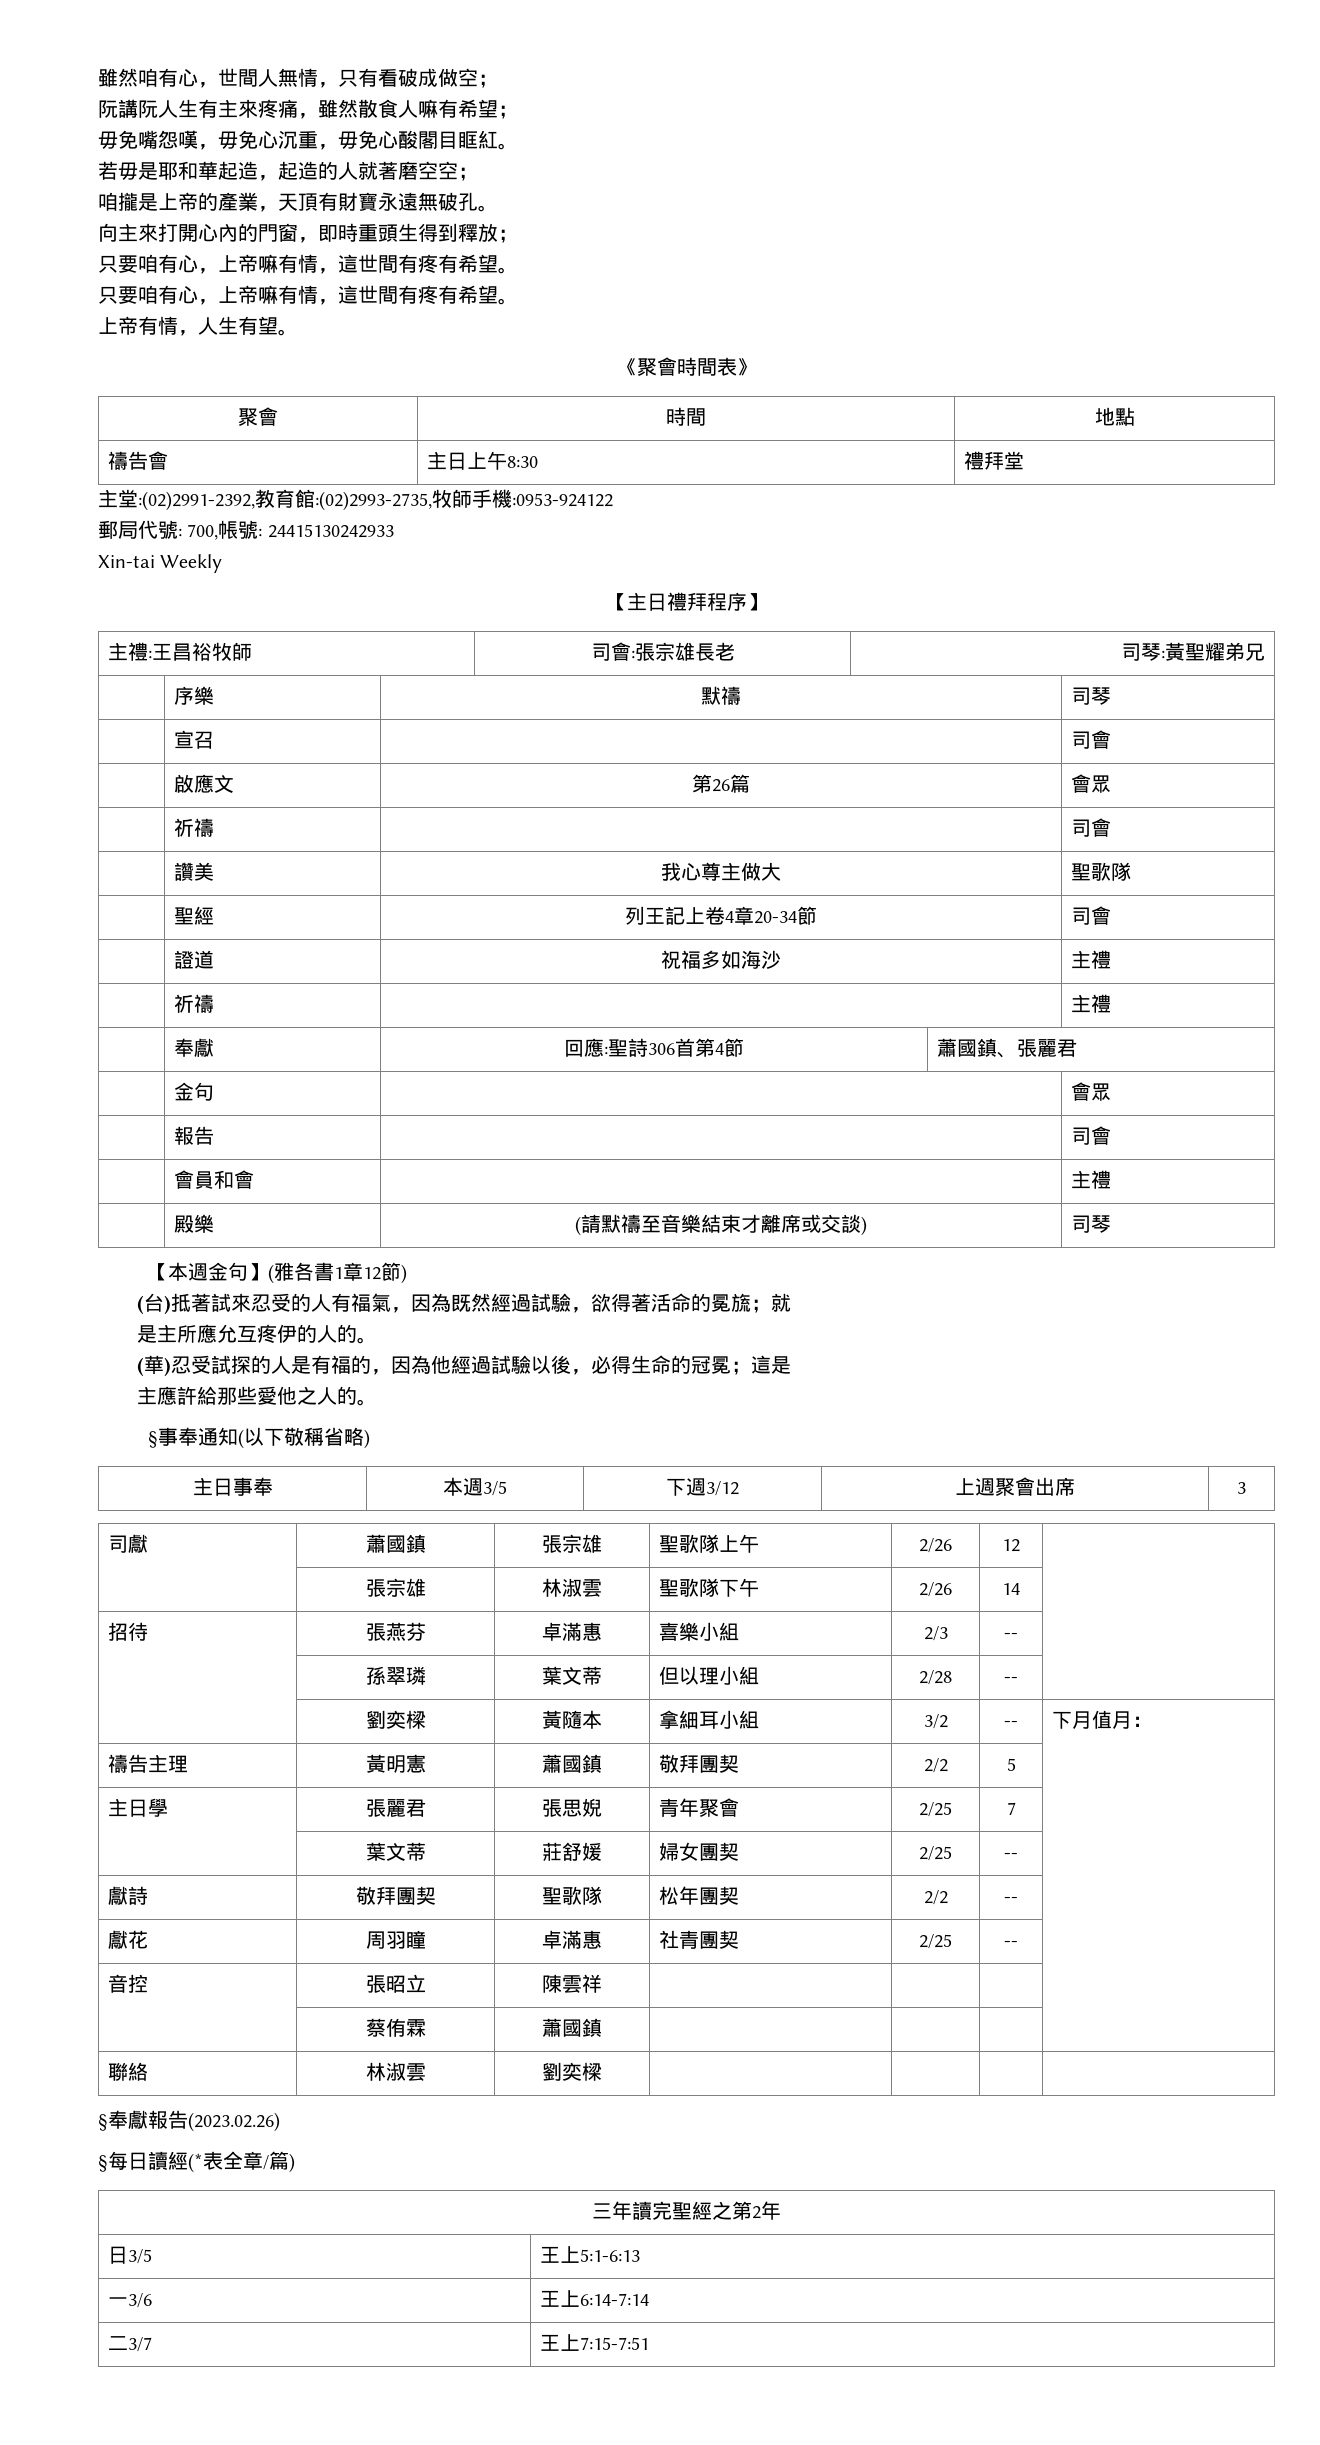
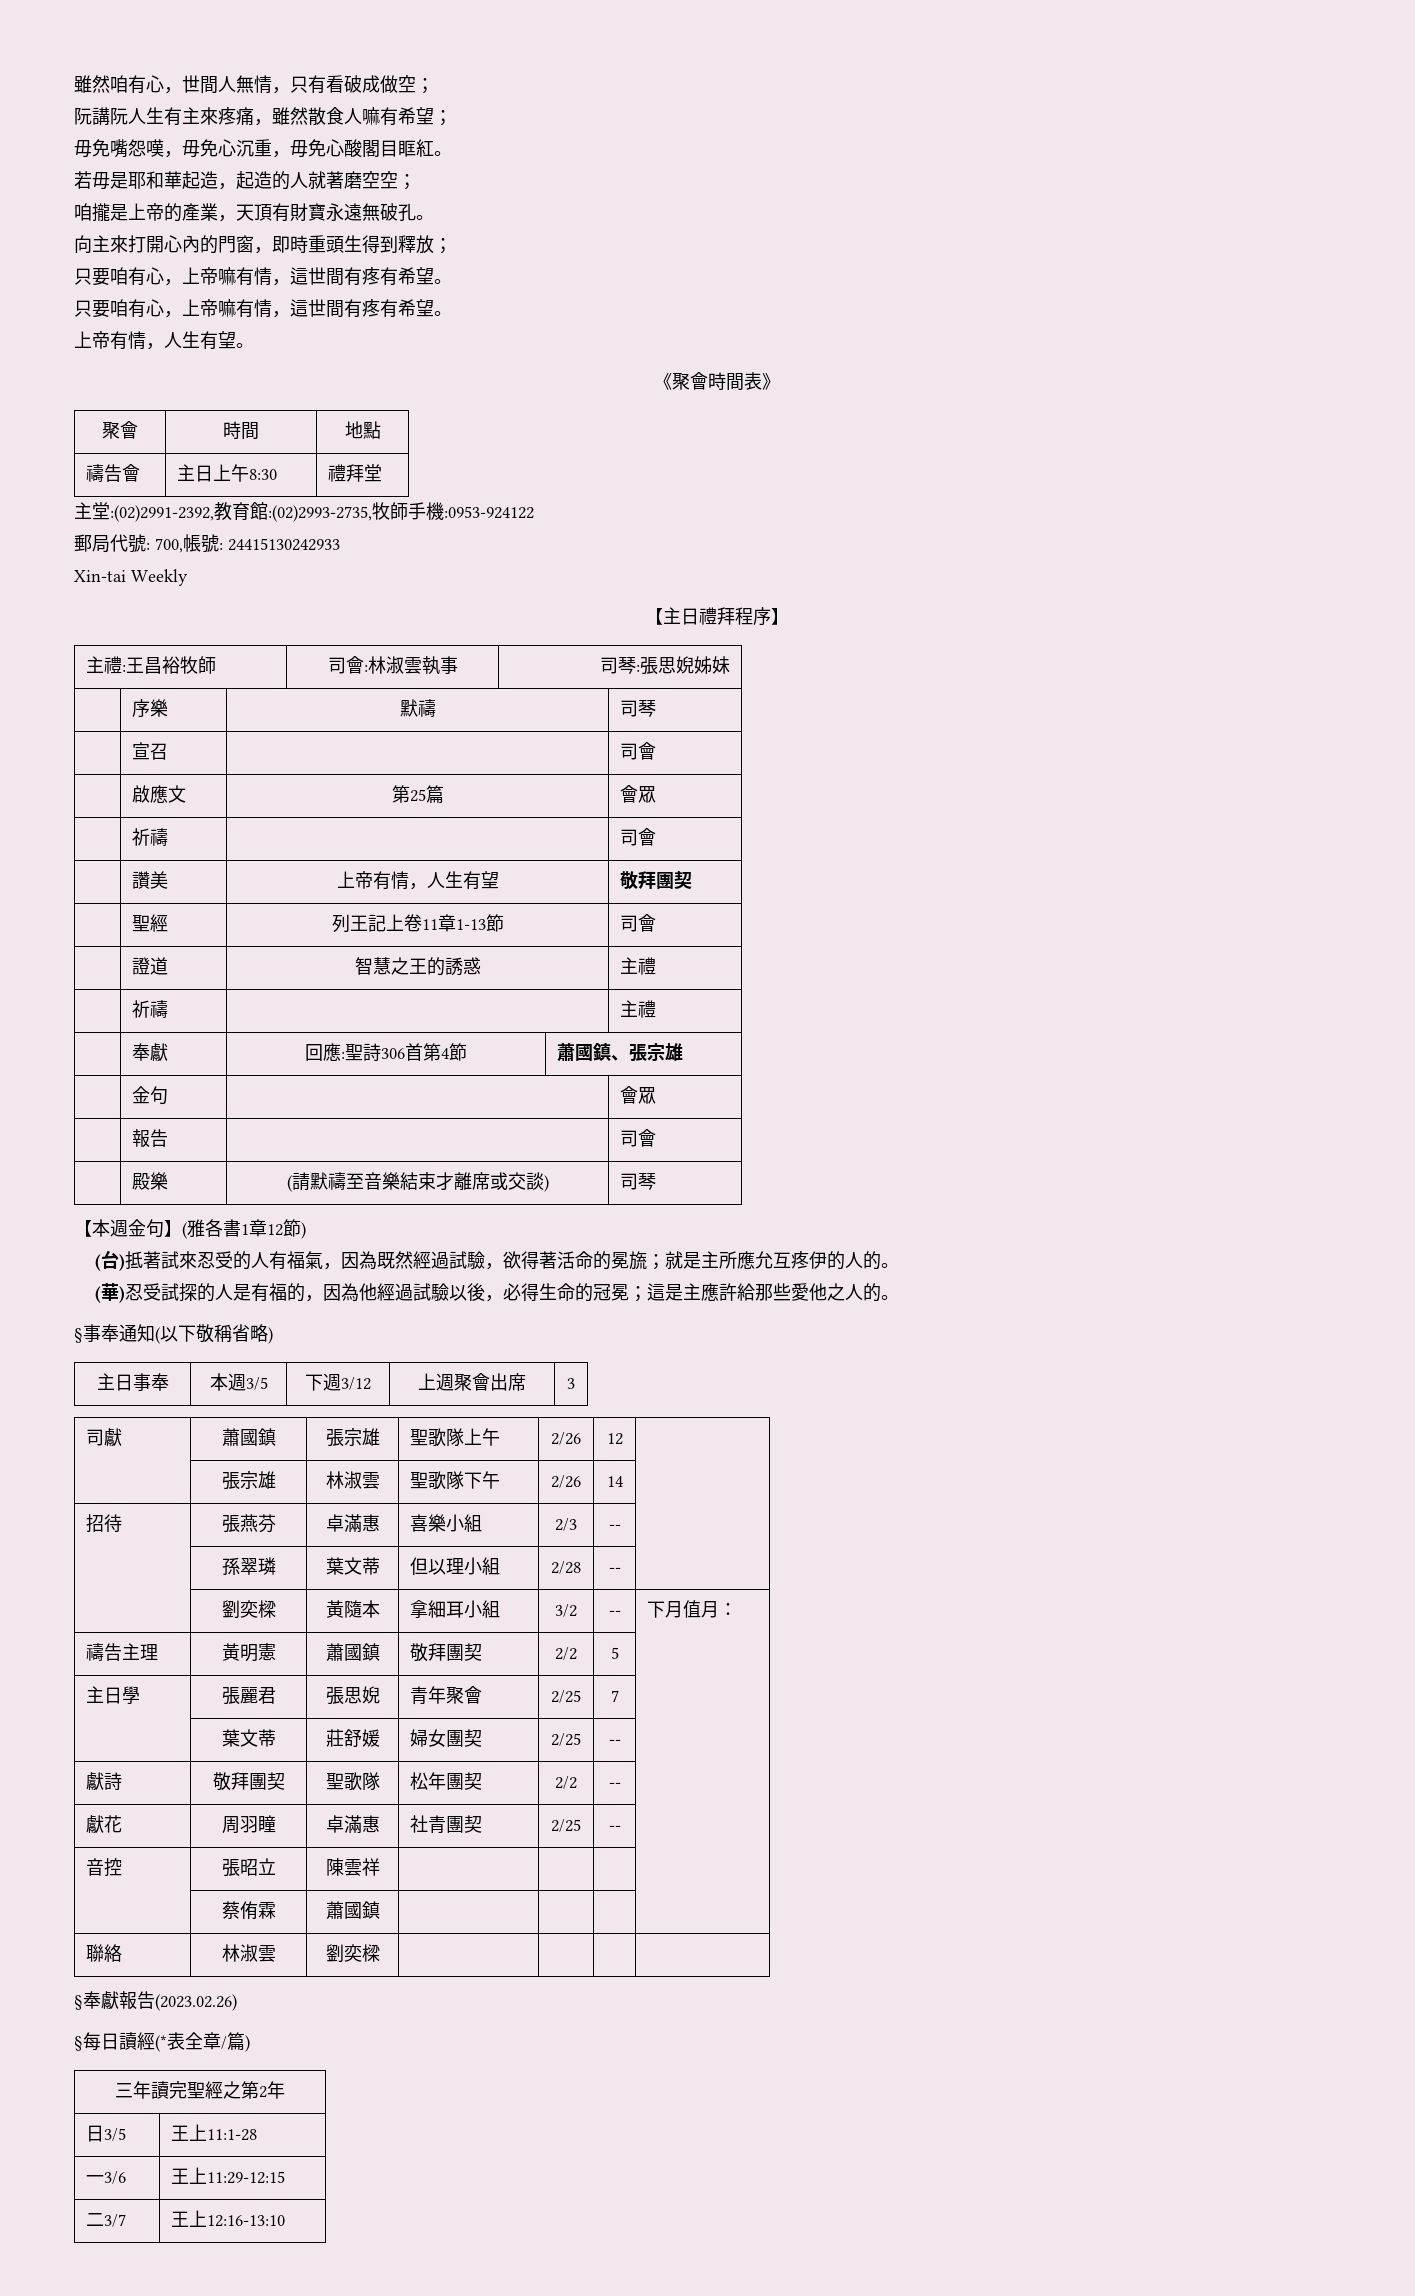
[634,642,735,661] 張宗雄長老 -> [367,656,458,675] 林淑雲執事
[1165,642,1266,661] 黃聖耀弟兄 -> [639,656,730,675] 張思婗姊妹
[712,779,730,792] 26 -> [409,789,426,802] 25
[661,862,781,881] [1070,862,1131,881] 我心尊主做大 | 聖歌隊 -> [336,871,499,890] [620,871,693,890] 上帝有情，人生有望 | 敬拜團契
[725,906,797,925] 4章20-34 -> [421,914,486,932] 11章1-13
[661,950,781,969] 祝福多如海沙 -> [354,957,481,976] 智慧之王的誘惑
[1036,1039,1077,1057] 麗君 -> [647,1043,684,1061] 宗雄
[173,1170,254,1189] [1070,1170,1111,1189] // | 會員和會 | | 主禮 -> (657, 1138) none
(792, 1302) // -> (683, 1260) none
(792, 1365) // -> (683, 1292) none
[579,2249,640,2262] 5:1-6:13 -> [207,2129,258,2141] 11:1-28
[579,2293,649,2306] 6:14-7:14 -> [207,2171,286,2184] 11:29-12:15
[579,2337,649,2350] 7:15-7:51 -> [207,2215,286,2227] 12:16-13:10

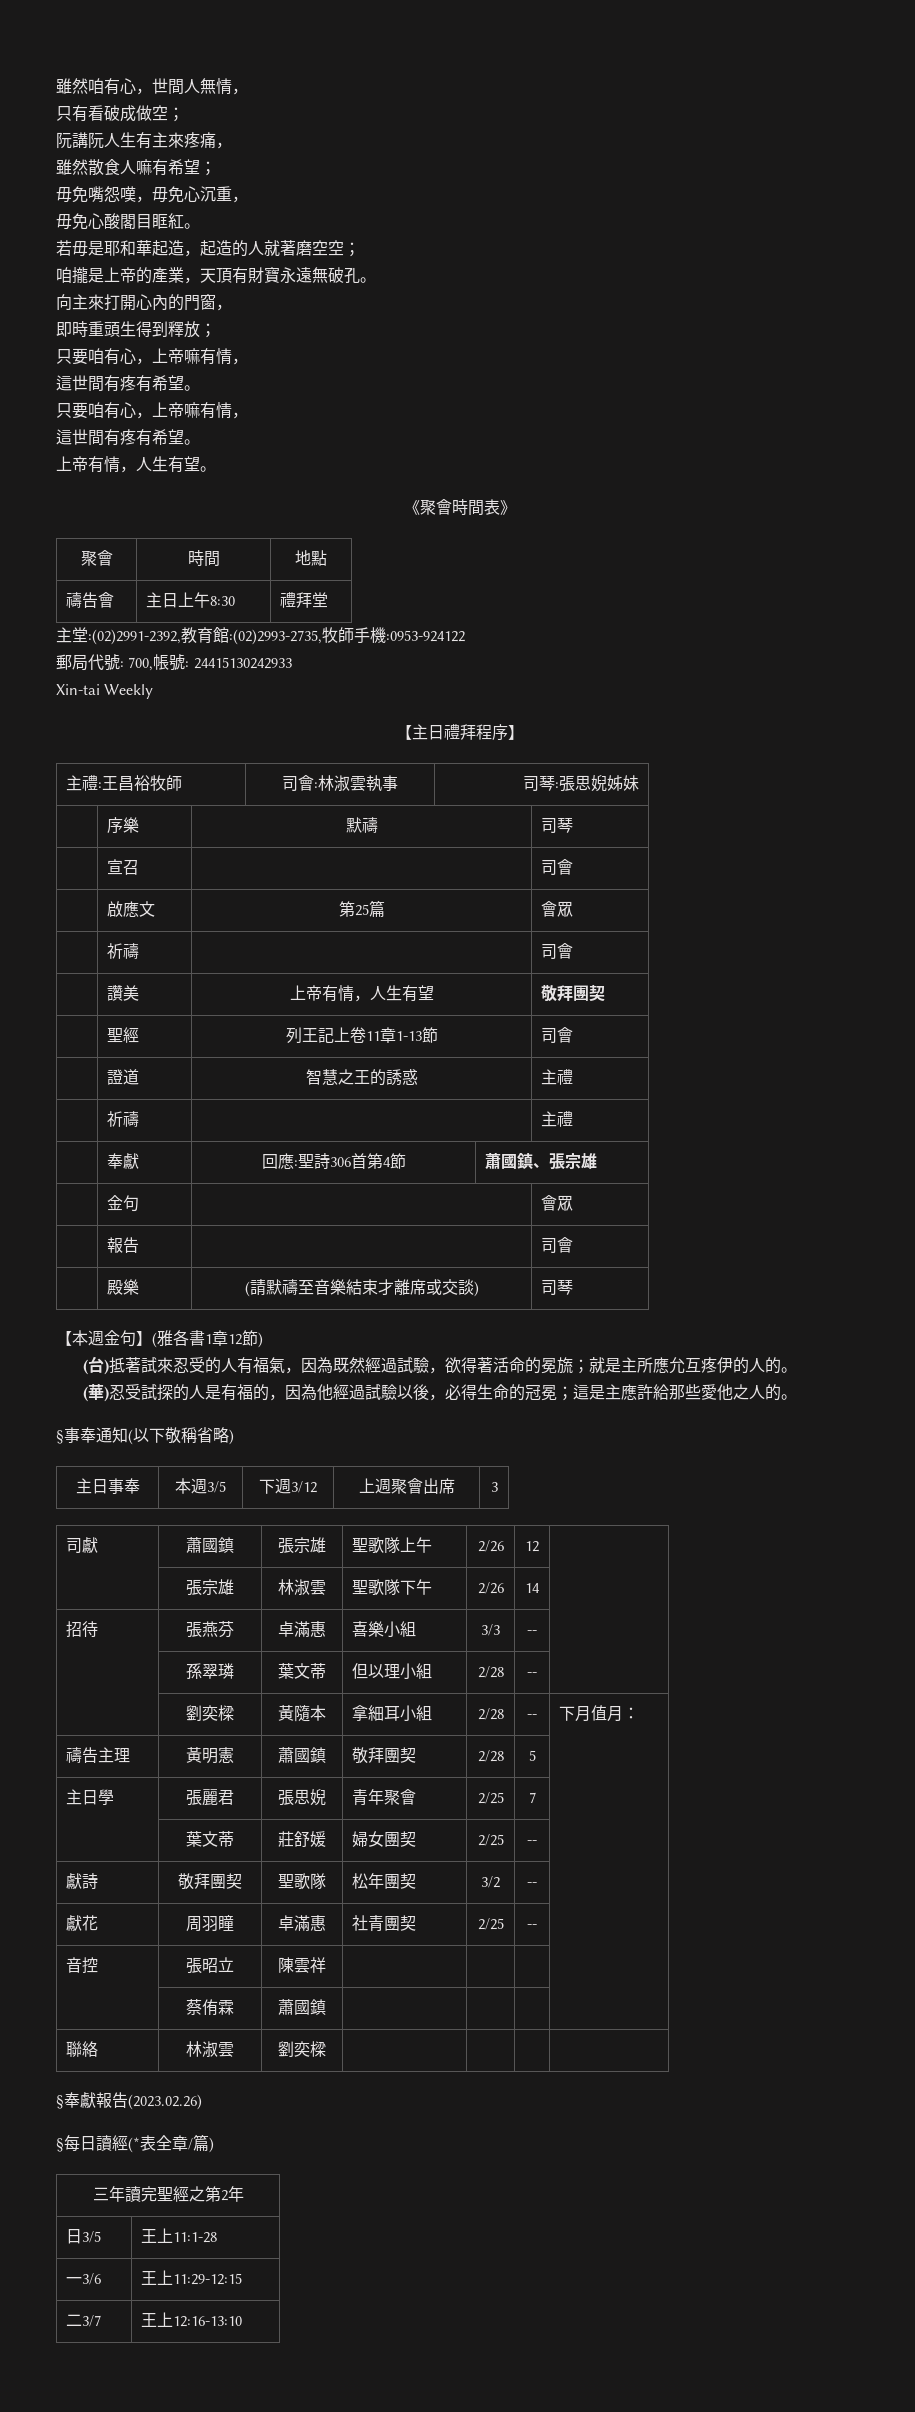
(290, 90) none -> (248, 91) //
(272, 122) none -> (232, 145) //
(290, 154) none -> (248, 199) //
(272, 250) none -> (232, 307) //
(290, 282) none -> (248, 361) //
(290, 314) none -> (248, 415) //
[555,1518,577,1531] 2/3 -> [481,1624,500,1636] 3/3
[555,1604,577,1617] 3/2 -> [477,1708,504,1720] 2/28
[555,1647,577,1660] 2/2 -> [477,1750,504,1762] 2/28
[555,1776,577,1789] 2/2 -> [481,1876,500,1888] 3/2

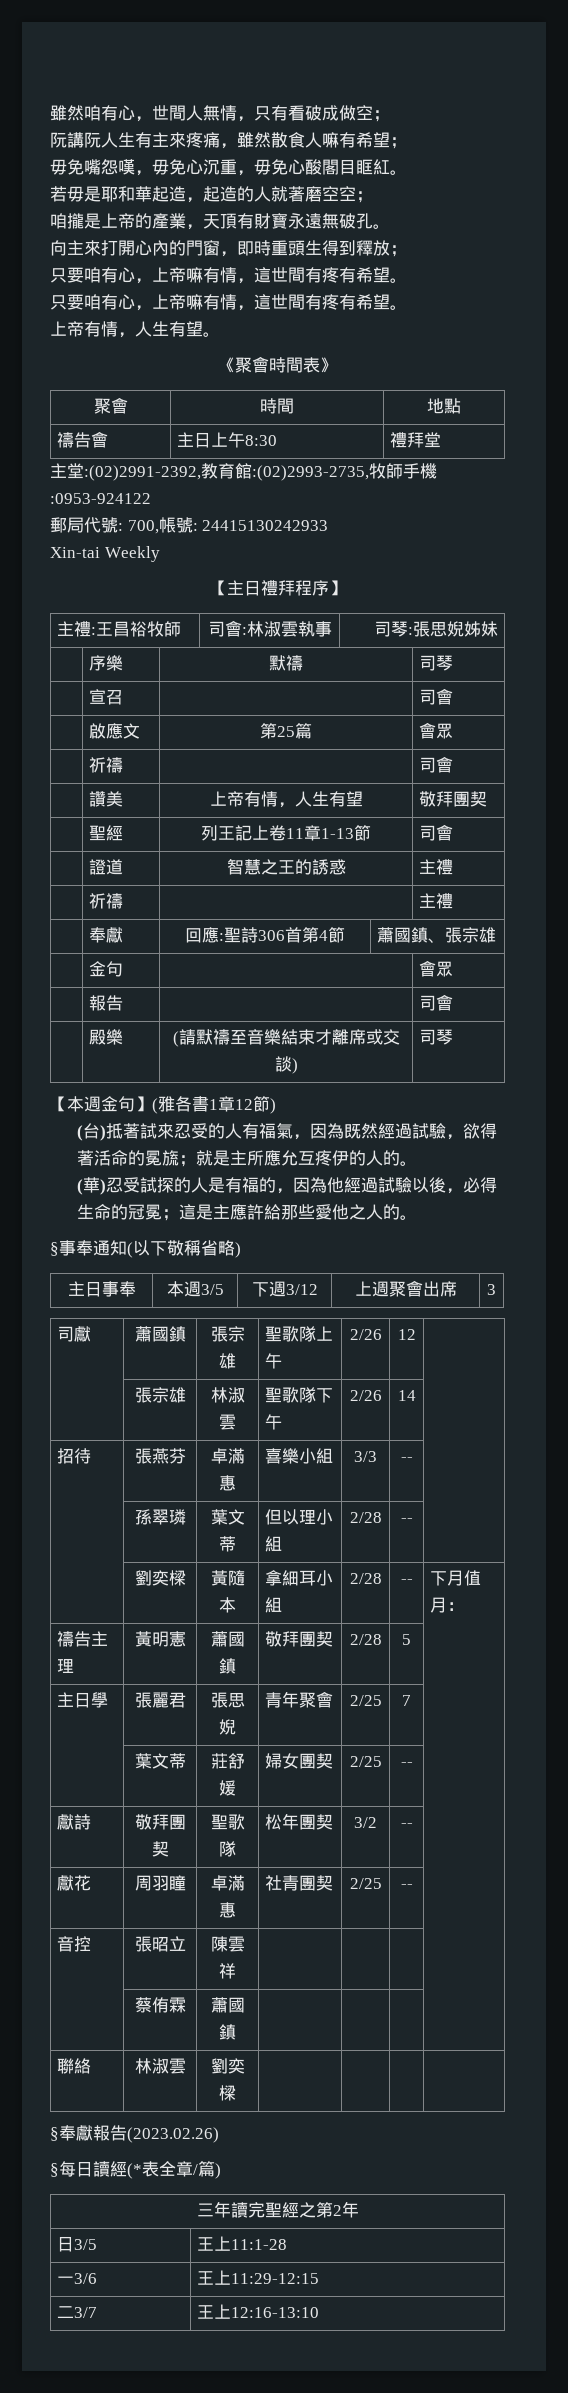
(248, 91) // -> (254, 119) none
(232, 145) // -> (237, 146) none
(248, 199) // -> (254, 173) none
(232, 307) // -> (237, 254) none
(248, 361) // -> (254, 281) none
(248, 415) // -> (254, 308) none

